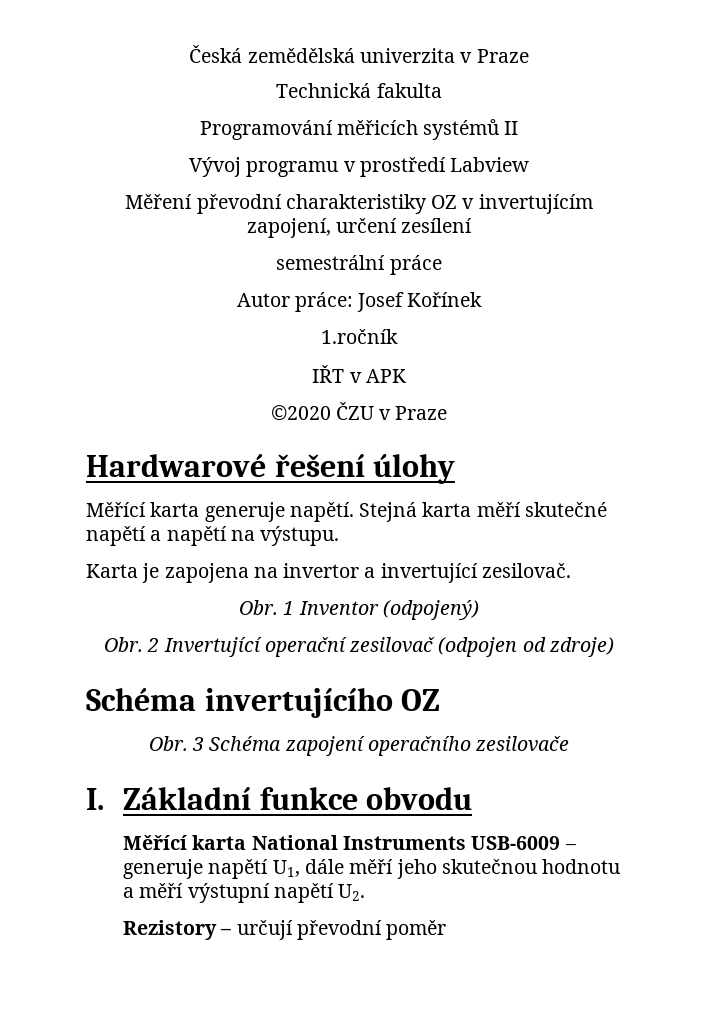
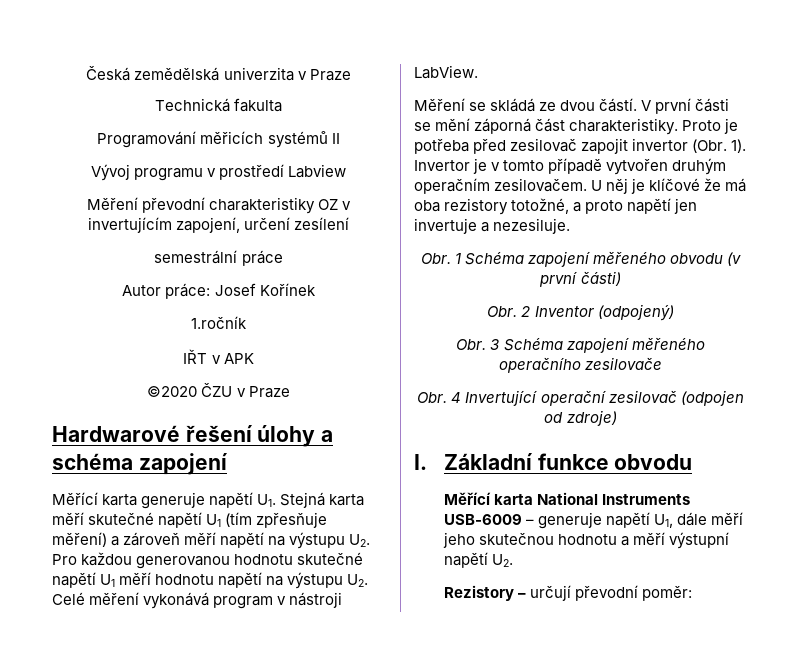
(456, 469) none -> [321,430,334,442] [52,453,227,475] a schéma zapojení
[289,502,354,522] napětí. -> [209,492,277,508] napětí U1.
[150,526,340,546] [86,563,571,583] [239,600,479,620] [104,637,160,652] a napětí na výstupu. // Karta je zapojena na invertor a invertující zesilovač. // Obr. 1 Inventor (odpojený) // Obr. 2 -> [206,512,328,528] [52,532,371,549] [52,552,364,569] [52,572,369,589] [52,592,343,609] [414,65,478,79] [414,98,730,114] [414,118,739,135] [414,138,747,154] [414,158,727,175] [414,178,747,194] [414,198,698,215] [414,218,571,234] [420,251,742,267] [539,271,621,287] [487,304,674,321] [456,337,705,353] [498,357,663,373] [417,392,462,403] U1 (tím zpřesňuje měření) a zároveň měří napětí na výstupu U2. Pro každou generovanou hodnotu skutečné napětí U1 měří hodnotu napětí na výstupu U2. Celé měření vykonává program v nástroji LabView. // Měření se skládá ze dvou částí. V první části se mění záporná část charakteristiky. Proto je potřeba před zesilovač zapojit invertor (Obr. 1). Invertor je v tomto případě vytvořen druhým operačním zesilovačem. U něj je klíčové že má oba rezistory totožné, a proto napětí jen invertuje a nezesiluje. // Obr. 1 Schéma zapojení měřeného obvodu (v první části) // Obr. 2 Inventor (odpojený) // Obr. 3 Schéma zapojení měřeného operačního zesilovače // Obr. 4
[86,688,441,718] [148,736,570,756] // Schéma invertujícího OZ // Obr. 3 Schéma zapojení operačního zesilovače -> (617, 418) none
[386,920,447,940] poměr -> [642,585,693,601] poměr:

